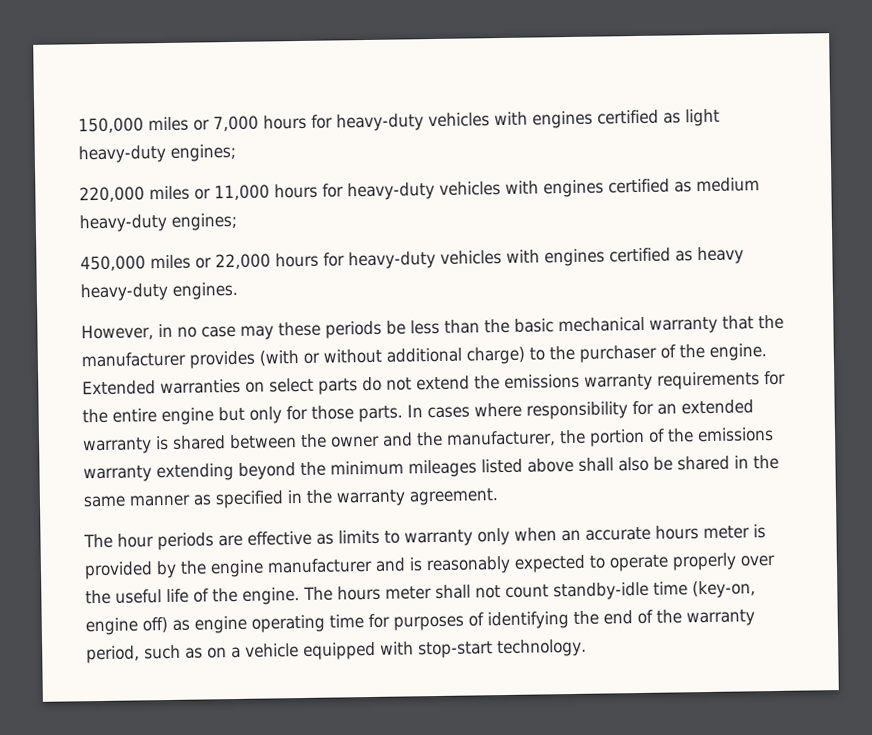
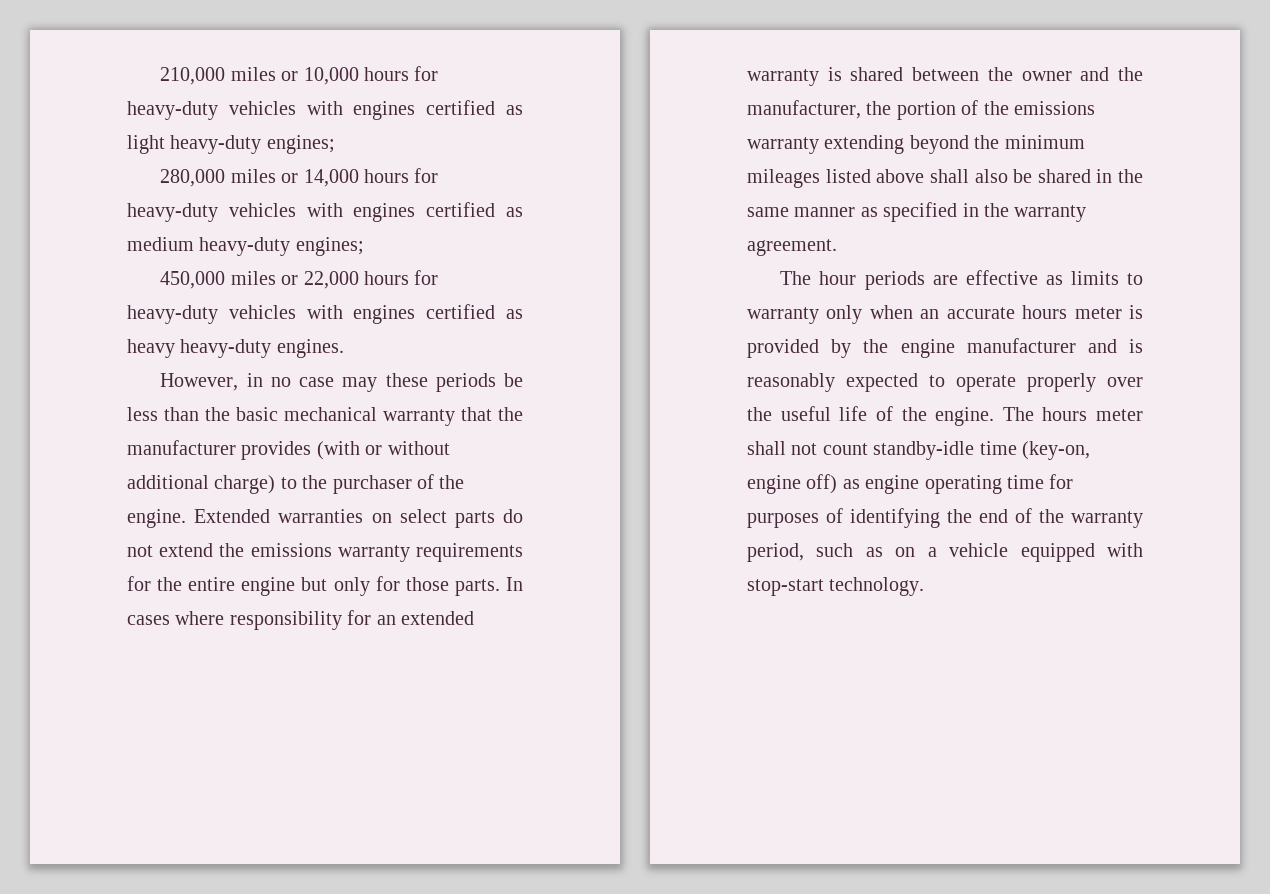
[78,115,259,134] 150,000 miles or 7,000 -> [160,67,359,85] 210,000 miles or 10,000
[79,184,270,203] 220,000 miles or 11,000 -> [160,169,359,187] 280,000 miles or 14,000

